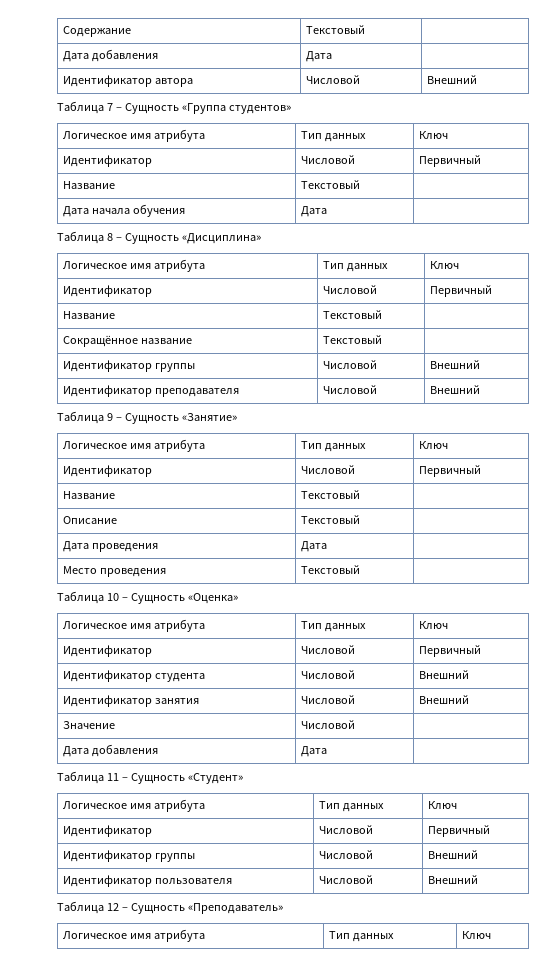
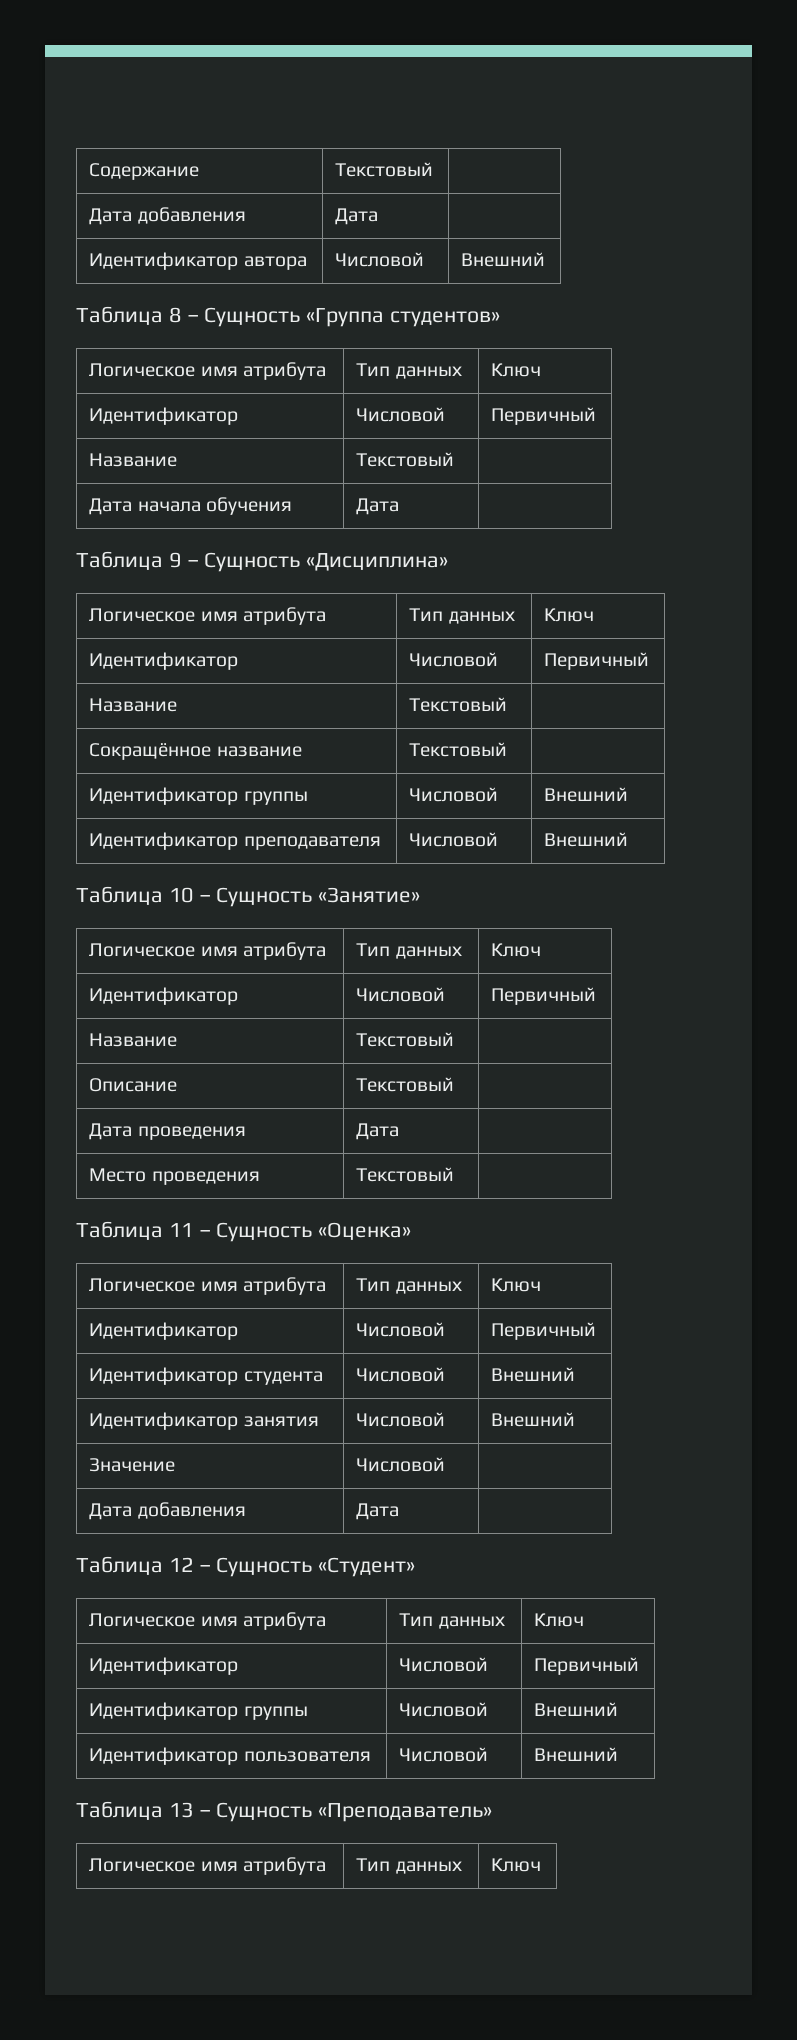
[106,103,113,111] 7 -> [168,307,181,323] 8
[106,233,113,241] 8 -> [168,552,181,568] 9
[106,413,113,421] 9 -> [168,887,193,903] 10
[106,593,119,601] 10 -> [168,1223,193,1237] 11
[106,773,119,781] 11 -> [168,1557,193,1572] 12
[106,903,119,911] 12 -> [168,1802,193,1818] 13

